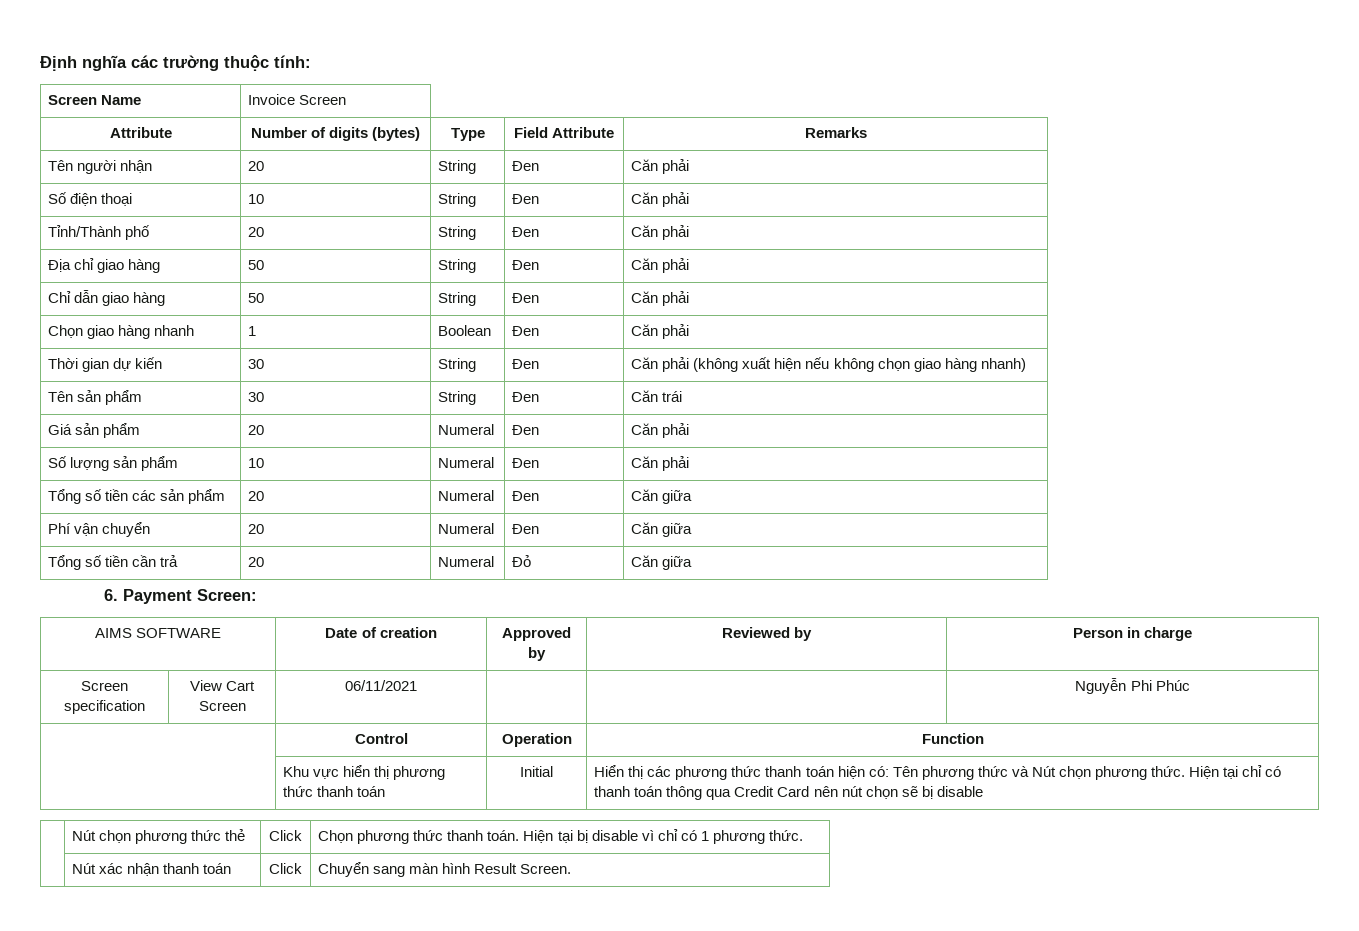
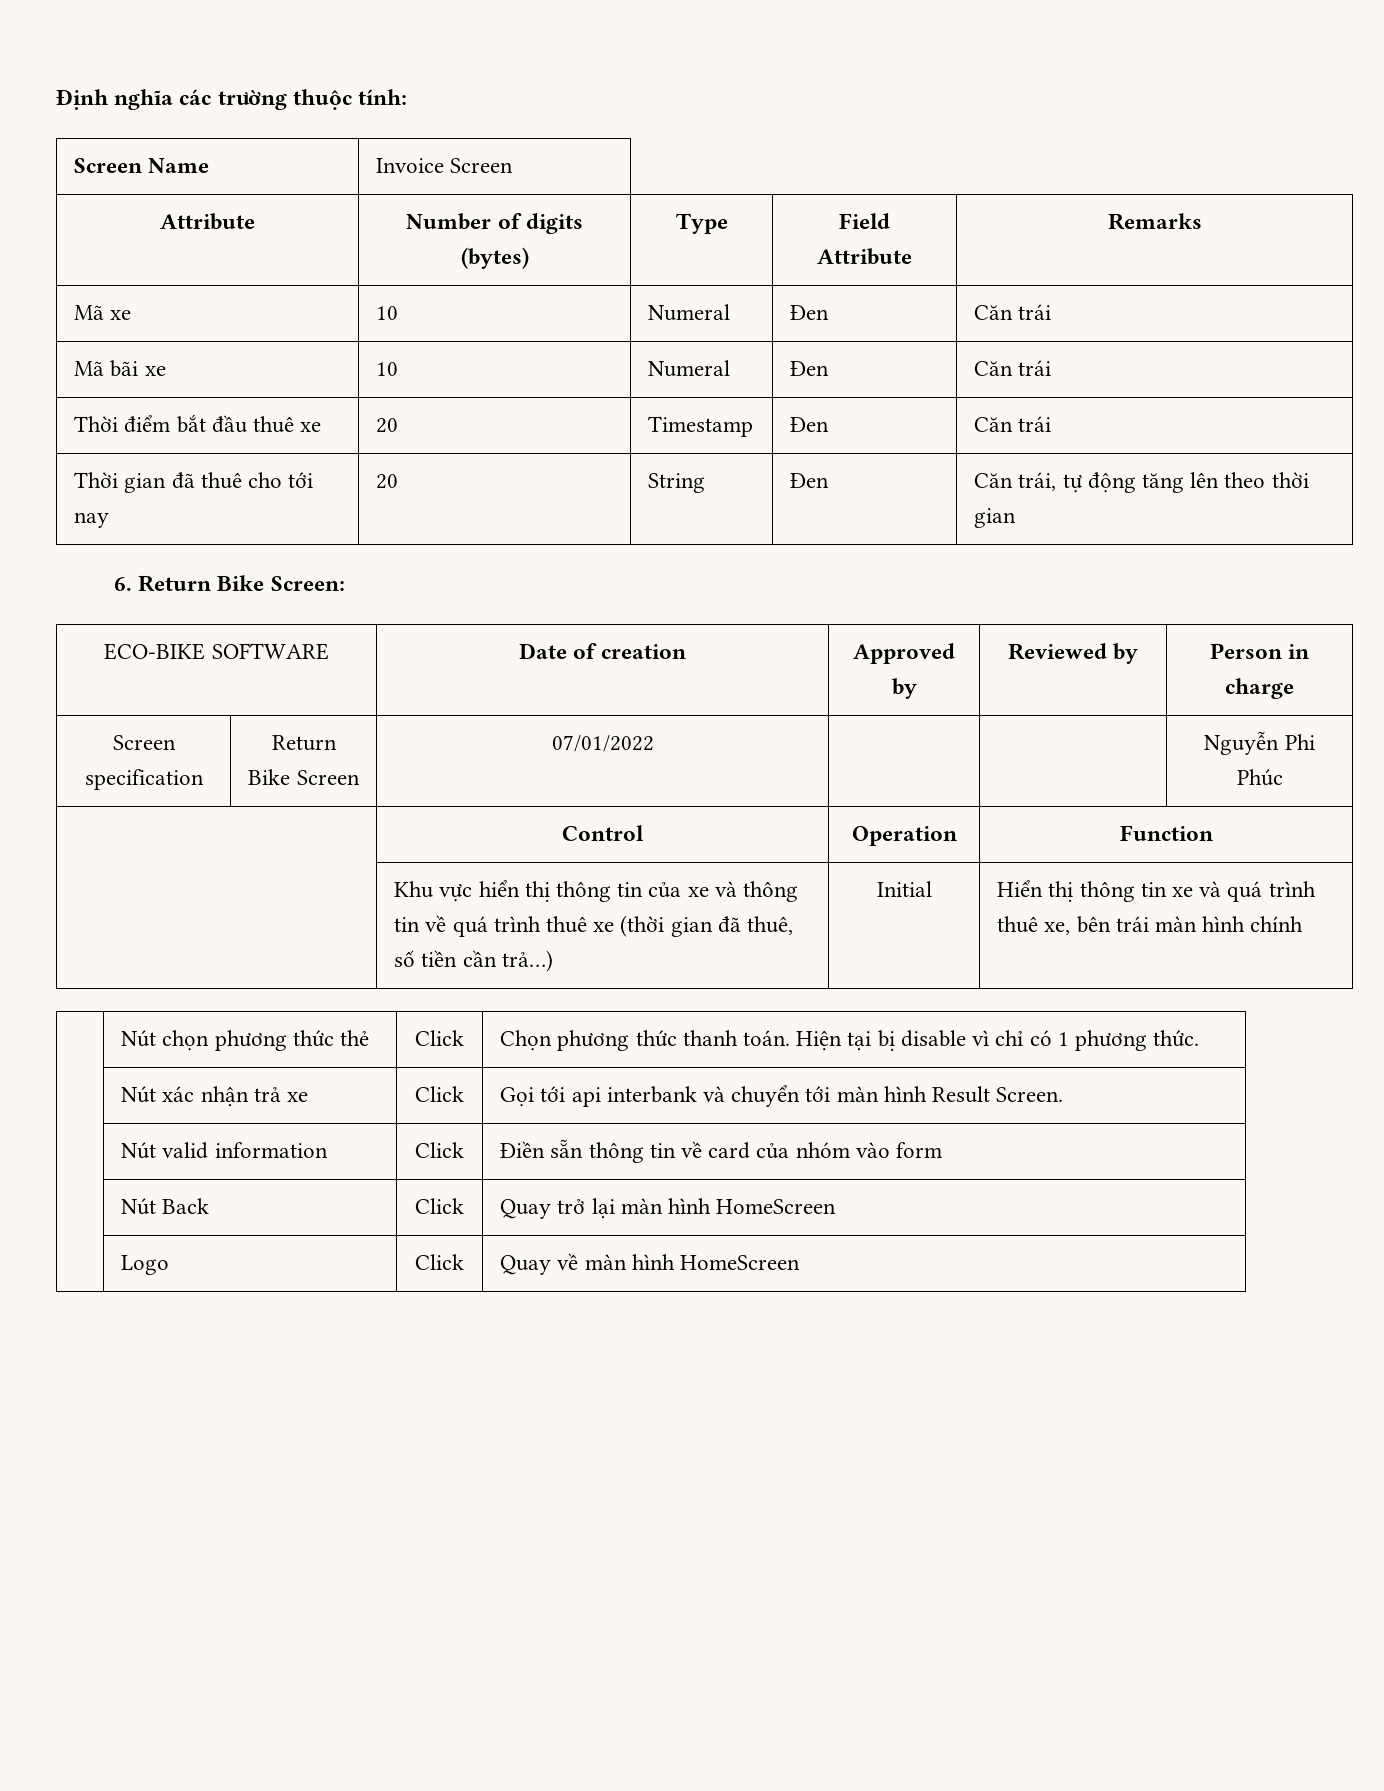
[48,160,153,174] [248,161,265,171] [438,160,477,174] [512,161,540,171] [631,159,690,174] [48,192,133,206] [248,194,265,204] [438,193,477,207] [512,194,540,204] [631,192,690,207] [48,225,151,240] [248,227,265,237] [438,226,477,240] [512,227,540,237] [631,225,690,240] [48,258,161,273] [248,260,265,270] [438,259,477,273] [512,260,540,270] [631,258,690,273] [48,290,166,306] [248,293,265,303] [438,292,477,306] [512,293,540,303] [631,291,690,306] [48,325,195,339] [248,326,257,336] [438,325,492,336] [512,326,540,336] [631,324,690,339] [48,357,163,372] [248,359,265,369] [438,358,477,372] [512,359,540,369] [631,357,1026,372] [48,390,143,405] [248,392,265,402] [438,391,477,405] [512,392,540,402] [631,390,683,402] [48,423,141,438] [248,425,265,435] [438,424,495,435] [512,425,540,435] [631,423,690,438] [48,456,179,471] [248,458,265,468] [438,457,495,468] [512,458,540,468] [631,456,690,471] [48,489,226,504] [248,491,265,501] [438,490,495,501] [512,491,540,501] [631,489,693,504] [48,522,151,537] [248,524,265,534] [438,523,495,534] [512,524,540,534] [631,522,693,537] [48,555,179,570] [248,557,265,567] [438,556,495,567] [512,555,532,567] [631,555,693,570] Tên người nhận | 20 | String | Đen | Căn phải // Số điện thoại | 10 | String | Đen | Căn phải // Tỉnh/Thành phố | 20 | String | Đen | Căn phải // Địa chỉ giao hàng | 50 | String | Đen | Căn phải // Chỉ dẫn giao hàng | 50 | String | Đen | Căn phải // Chọn giao hàng nhanh | 1 | Boolean | Đen | Căn phải // Thời gian dự kiến | 30 | String | Đen | Căn phải (không xuất hiện nếu không chọn giao hàng nhanh) // Tên sản phẩm | 30 | String | Đen | Căn trái // Giá sản phẩm | 20 | Numeral | Đen | Căn phải // Số lượng sản phẩm | 10 | Numeral | Đen | Căn phải // Tổng số tiền các sản phẩm | 20 | Numeral | Đen | Căn giữa // Phí vận chuyển | 20 | Numeral | Đen | Căn giữa // Tổng số tiền cần trả | 20 | Numeral | Đỏ | Căn giữa -> [74,305,132,320] [376,306,399,320] [648,304,731,321] [790,305,830,320] [974,304,1052,320] [74,360,166,377] [376,362,399,376] [648,360,731,377] [790,361,830,376] [974,360,1052,376] [74,414,322,433] [376,418,399,433] [648,416,754,437] [790,417,830,432] [974,416,1052,432] [74,472,314,493] [74,512,110,528] [376,474,399,489] [648,473,706,493] [790,473,830,488] [974,472,1309,493] [974,508,1017,528] Mã xe | 10 | Numeral | Đen | Căn trái // Mã bãi xe | 10 | Numeral | Đen | Căn trái // Thời điểm bắt đầu thuê xe | 20 | Timestamp | Đen | Căn trái // Thời gian đã thuê cho tới nay | 20 | String | Đen | Căn trái, tự động tăng lên theo thời gian
[122,589,192,604] Payment -> [138,575,265,592] Return Bike
[94,628,132,638] AIMS -> [104,643,206,660] ECO-BIKE
[189,680,256,691] View Cart -> [271,735,337,751] [248,769,291,785] Return Bike
[345,680,417,691] 06/11/2021 -> [551,735,654,752] 07/01/2022
[393,766,446,780] [283,786,386,797] [520,766,553,777] [594,765,1282,780] [594,786,983,800] phương thức thanh toán | Initial | Hiển thị các phương thức thanh toán hiện có: Tên phương thức và Nút chọn phương thức. Hiện tại chỉ có thanh toán thông qua Credit Card nên nút chọn sẽ bị disable -> [556,881,799,902] [394,915,794,937] [394,950,553,972] [876,881,932,897] [997,880,1316,902] [997,916,1304,935] thông tin của xe và thông tin về quá trình thuê xe (thời gian đã thuê, số tiền cần trả…) | Initial | Hiển thị thông tin xe và quá trình thuê xe, bên trái màn hình chính
[163,863,232,874] [269,863,302,874] [318,862,572,877] thanh toán | Click | Chuyển sang màn hình Result Screen. -> [253,1087,309,1102] [415,1086,464,1102] [500,1085,1064,1107] [121,1142,328,1159] [415,1142,464,1158] [500,1139,943,1163] [121,1198,210,1215] [415,1198,464,1214] [500,1198,837,1219] [121,1255,170,1275] [415,1254,464,1270] [500,1253,801,1275] trả xe | Click | Gọi tới api interbank và chuyển tới màn hình Result Screen. // | Nút valid information | Click | Điền sẵn thông tin về card của nhóm vào form // | Nút Back | Click | Quay trở lại màn hình HomeScreen // | Logo | Click | Quay về màn hình HomeScreen

